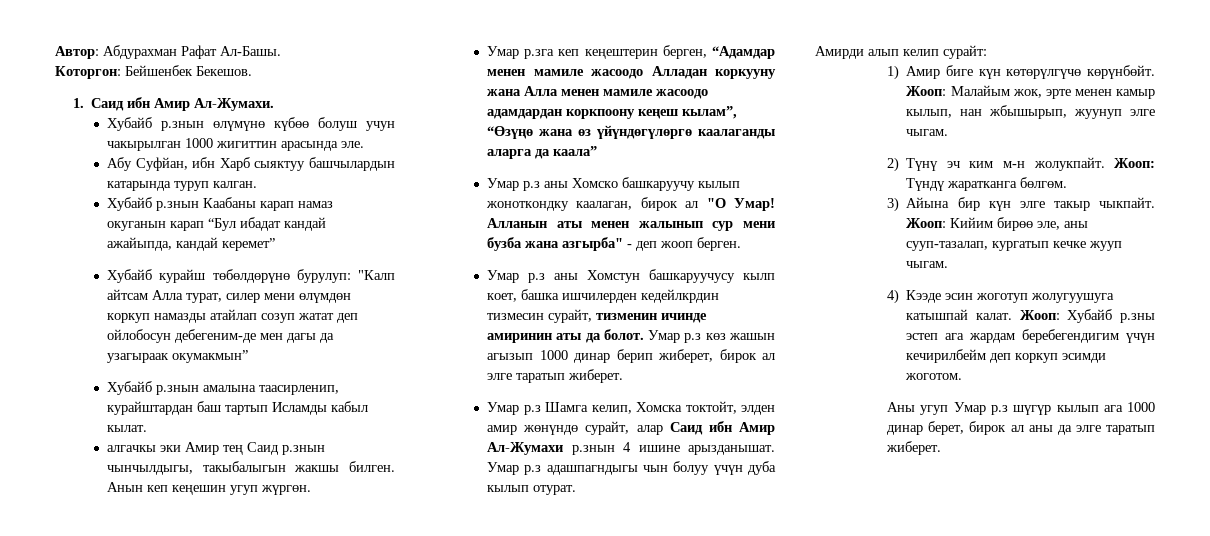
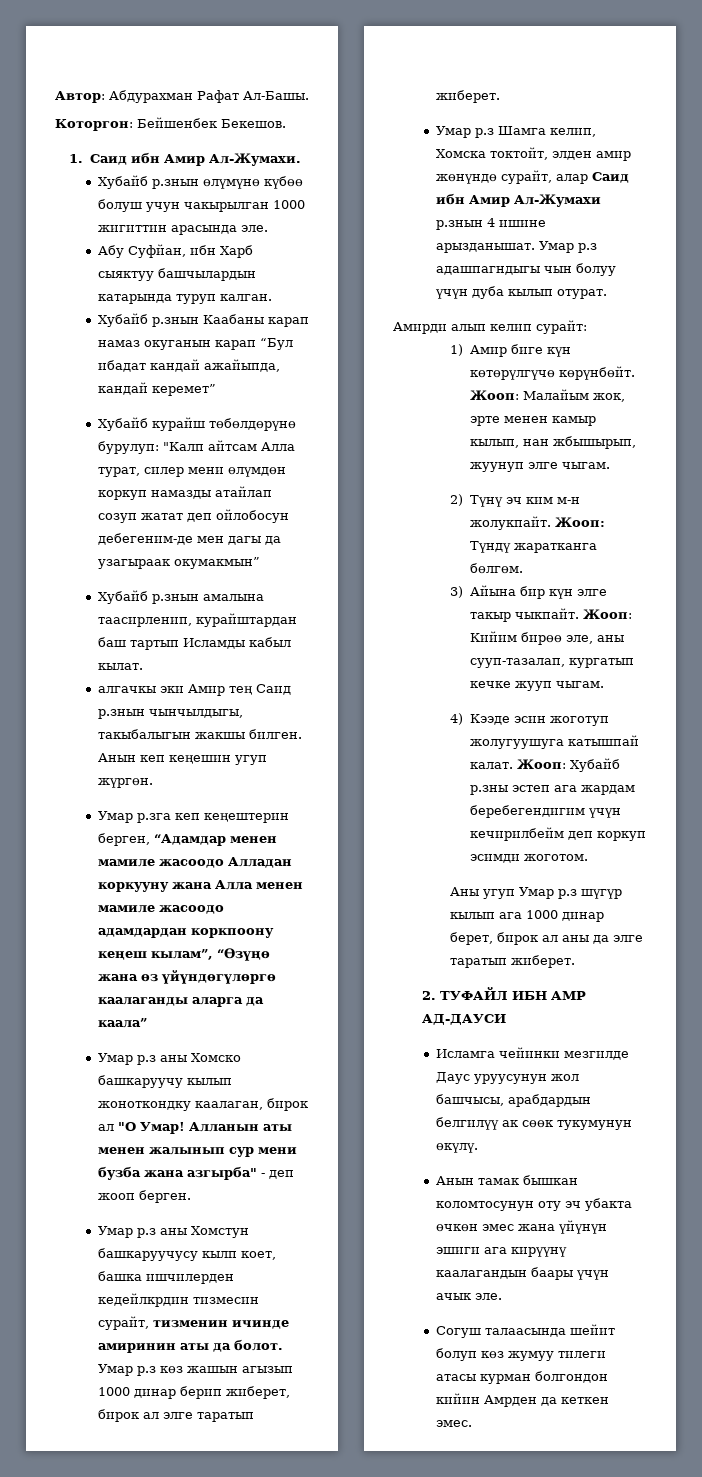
(942, 448) none -> [421,987,586,1000] [421,1014,506,1025] [435,1047,629,1060] [435,1072,579,1084] [435,1094,591,1107] [435,1117,632,1130] [435,1143,478,1153] [435,1175,578,1185] [435,1198,632,1211] [435,1220,607,1234] [435,1247,567,1257] [435,1267,609,1280] [435,1293,502,1300] [435,1324,615,1338] [435,1348,606,1361] [435,1371,608,1384] [435,1393,609,1407] [435,1420,472,1427] // 2. ТУФАЙЛ ИБН АМР АД-ДАУСИ // Исламга чейинки мезгилде Даус уруусунун жол башчысы, арабдардын белгилүү ак сөөк тукумунун өкүлү. // Анын тамак бышкан коломтосунун оту эч убакта өчкөн эмес жана үйүнүн эшиги ага кирүүнү каалагандын баары үчүн ачык эле. // Согуш талаасында шейит болуп көз жумуу тилеги атасы курман болгондон кийин Амрден да кеткен эмес.

